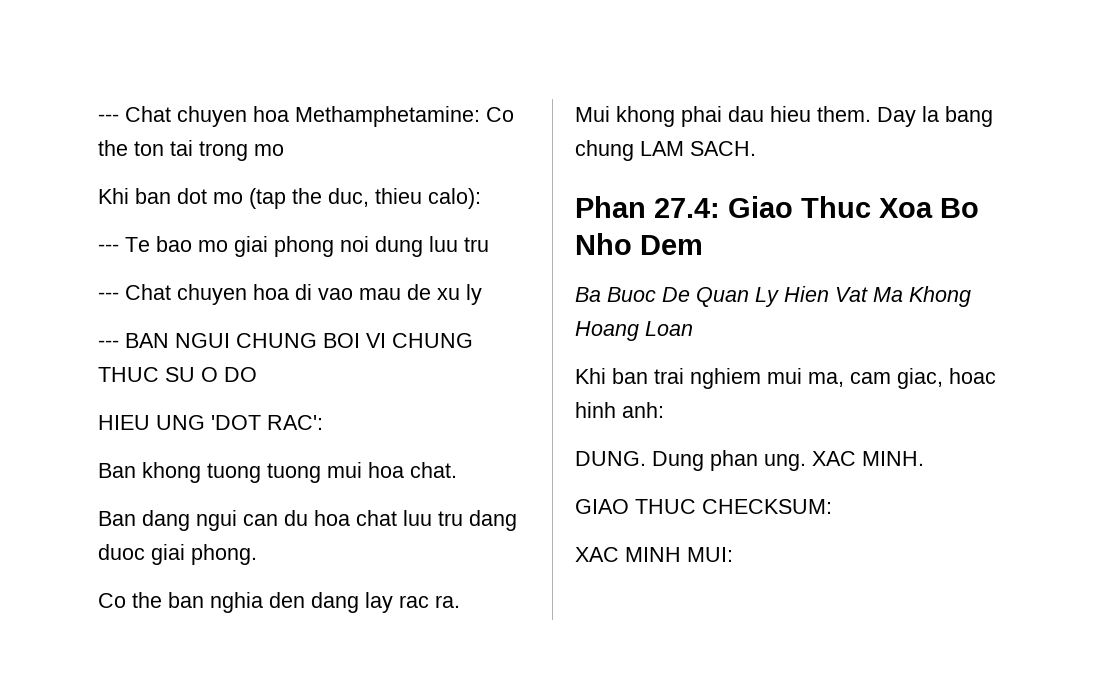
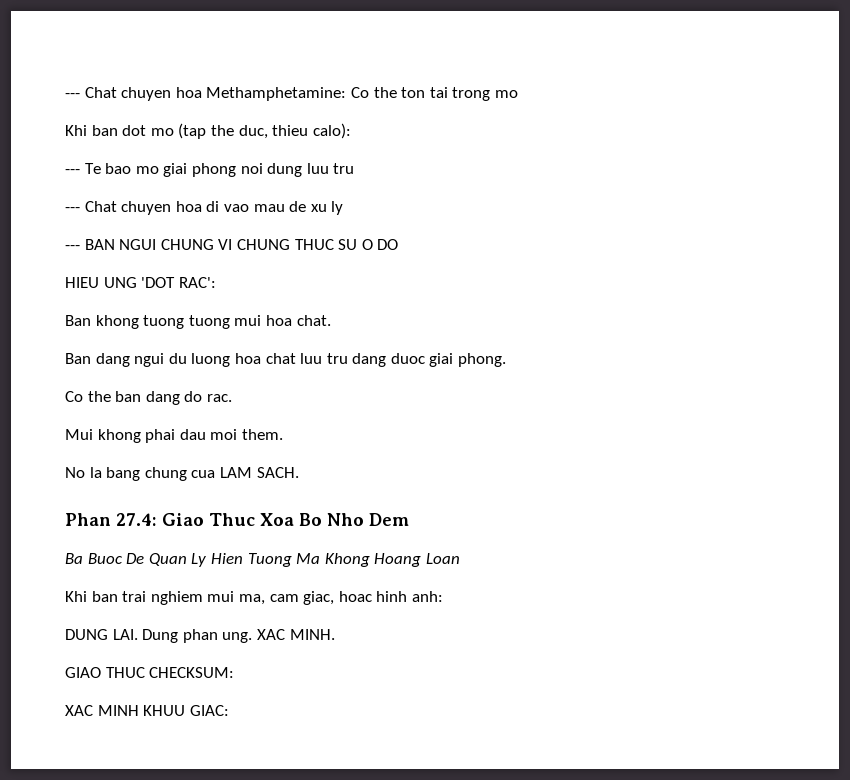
[323,333,360,348] BOI -> (214, 244) none
[243,510,308,526] can du -> [168,353,231,367] du luong
[210,592,460,613] nghia den dang lay rac ra. -> [145,391,232,405] dang do rac.
[770,106,811,122] hieu -> [210,429,238,440] moi
[877,107,916,127] Day -> [65,467,85,478] // No
(634, 150) none -> [191,470,216,478] cua
[835,287,868,302] Vat -> [247,553,292,567] Tuong
[575,451,646,466] DUNG. -> [65,629,138,640] DUNG LAI.
[687,547,733,562] MUI: -> [143,705,229,716] KHUU GIAC:

